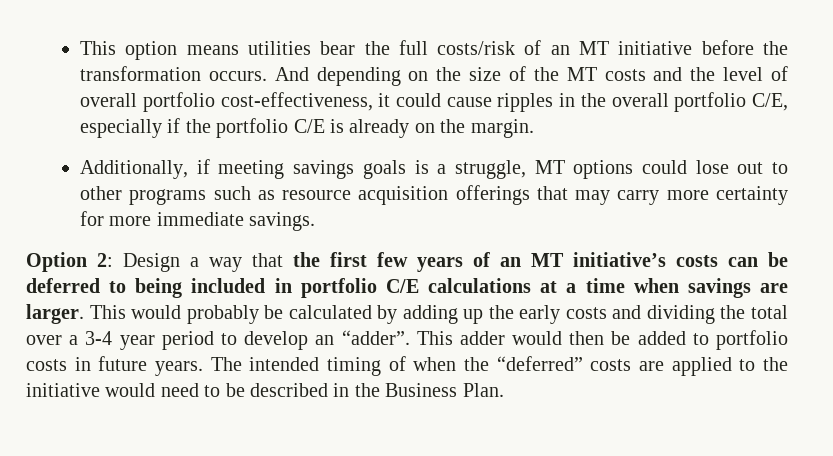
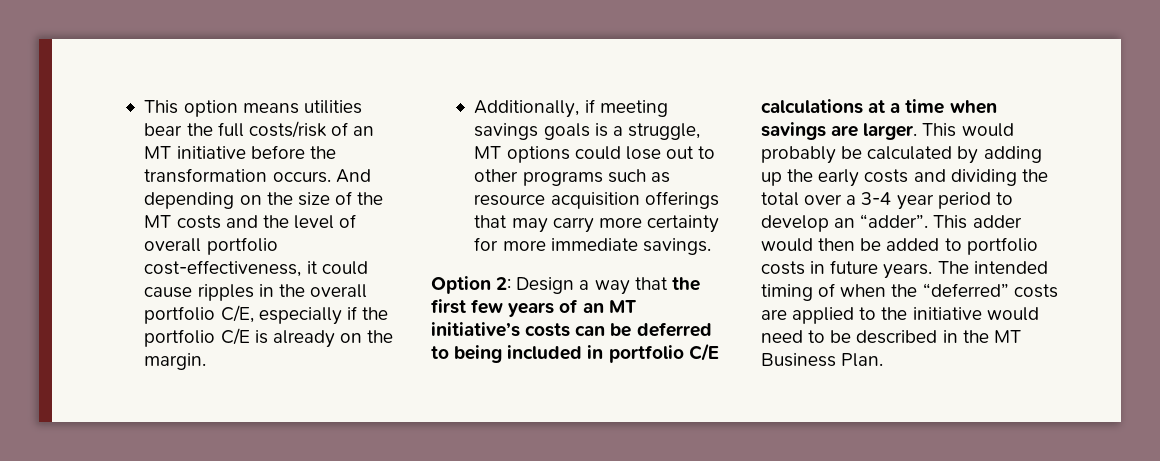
(380, 390) none -> [993,330,1021,343] MT

